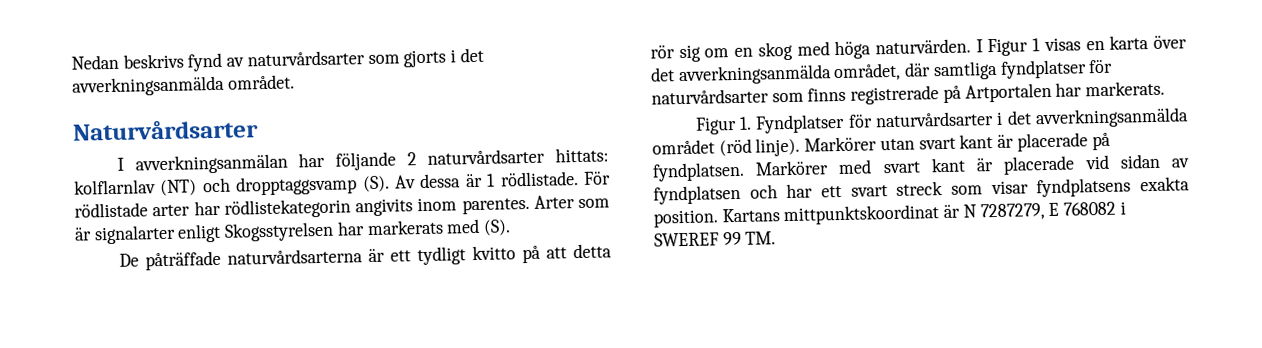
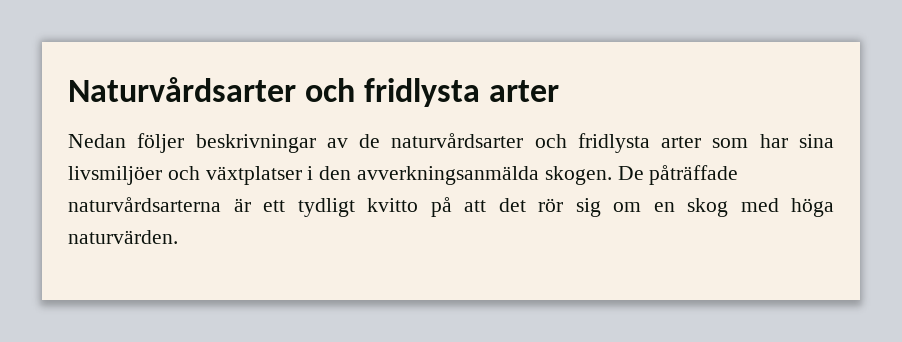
[71,47,484,72] [72,74,295,97] [72,118,259,141] [116,147,609,175] [74,171,611,197] [74,195,610,219] [74,218,512,245] Nedan beskrivs fynd av naturvårdsarter som gjorts i det avverkningsanmälda området. // Naturvårdsarter // I avverkningsanmälan har följande 2 naturvårdsarter hittats: kolflarnlav (NT) och dropptaggsvamp (S). Av dessa är 1 rödlistade. För rödlistade arter har rödlistekategorin angivits inom parentes. Arter som är signalarter enligt Skogsstyrelsen har markerats med (S). // -> [68,77,560,107] [68,133,834,153] [68,166,612,185] Naturvårdsarter och fridlysta arter // Nedan följer beskrivningar av de naturvårdsarter och fridlysta arter som har sina livsmiljöer och växtplatser i den avverkningsanmälda skogen.
[572,243,612,259] detta -> [498,198,526,212] det
[975,35,1187,57] [650,59,1114,86] [651,80,1166,105] [694,107,1189,135] [652,132,1111,157] [652,153,1189,182] [653,176,1190,205] [653,201,1126,228] [654,231,777,247] I Figur 1 visas en karta över det avverkningsanmälda området, där samtliga fyndplatser för naturvårdsarter som finns registrerade på Artportalen har markerats. // Figur 1. Fyndplatser för naturvårdsarter i det avverkningsanmälda området (röd linje). Markörer utan svart kant är placerade på fyndplatsen. Markörer med svart kant är placerade vid sidan av fyndplatsen och har ett svart streck som visar fyndplatsens exakta position. Kartans mittpunktskoordinat är N 7287279, E 768082 i SWEREF 99 TM. -> (178, 237) none

